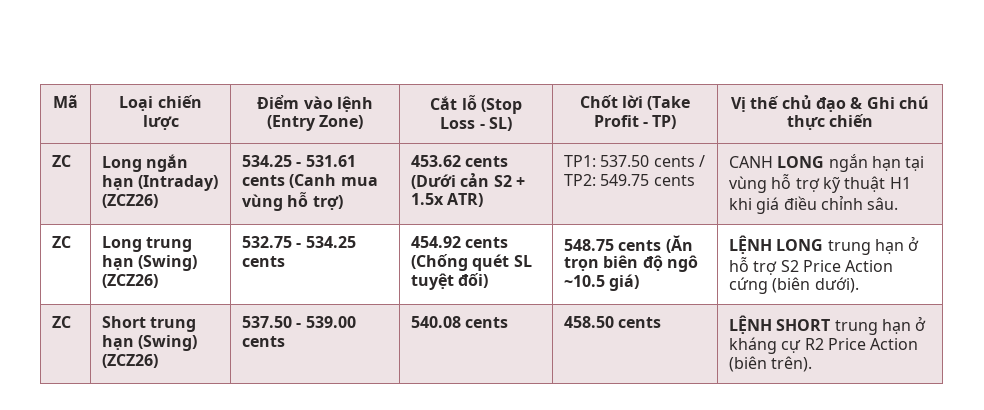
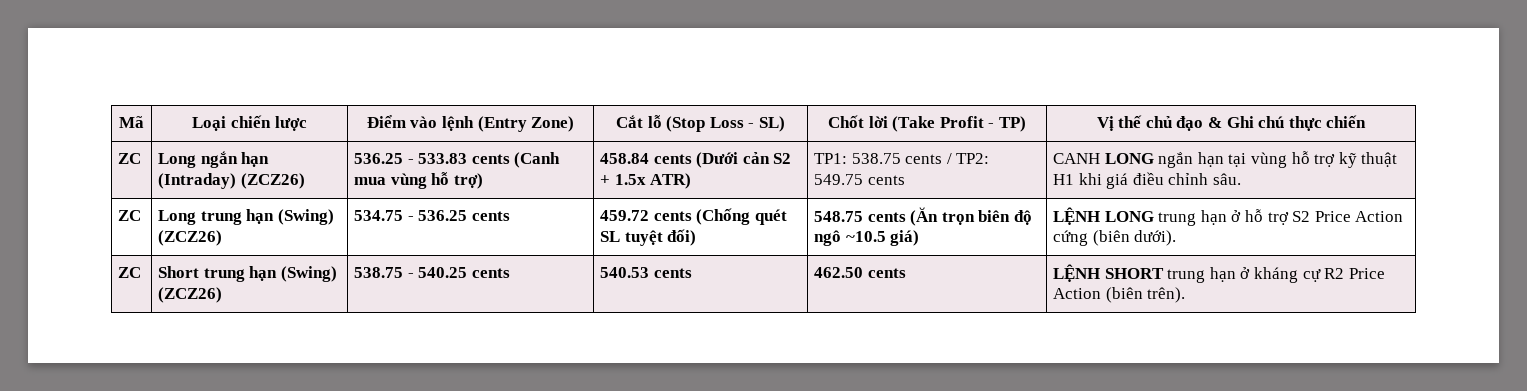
[242,155,356,167] 534.25 - 531.61 -> [354,153,468,164] 536.25 - 533.83
[411,155,462,167] 453.62 -> [600,153,650,164] 458.84
[600,155,650,167] 537.50 -> [851,153,901,164] 538.75
[242,236,356,248] [242,256,286,267] [411,236,462,248] 532.75 - 534.25 cents | 454.92 -> [354,210,510,221] [600,210,650,221] 534.75 - 536.25 cents | 459.72
[242,316,356,328] [242,336,286,347] [411,316,509,328] [564,316,615,328] 537.50 - 539.00 cents | 540.08 cents | 458.50 -> [354,267,510,278] [600,267,692,278] [814,267,864,278] 538.75 - 540.25 cents | 540.53 cents | 462.50

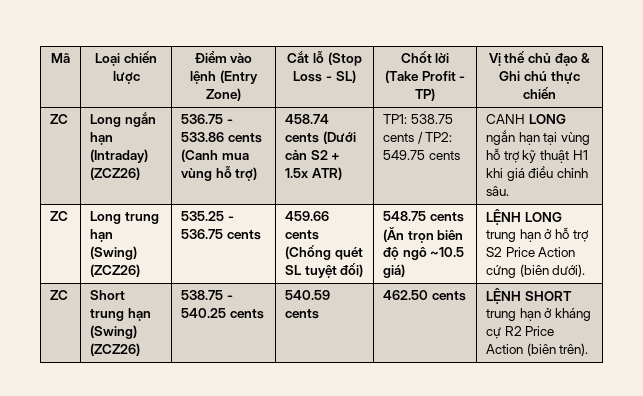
[354,153,468,164] 536.25 - 533.83 -> [181,114,233,124] [181,132,225,142] 536.75 - 533.86
[600,153,650,164] 458.84 -> [285,114,330,124] 458.74
[354,210,510,221] [600,210,650,221] 534.75 - 536.25 cents | 459.72 -> [181,211,234,221] [181,229,261,240] [285,211,330,221] 535.25 - 536.75 cents | 459.66
[600,267,650,278] 540.53 -> [285,290,331,300] 540.59

